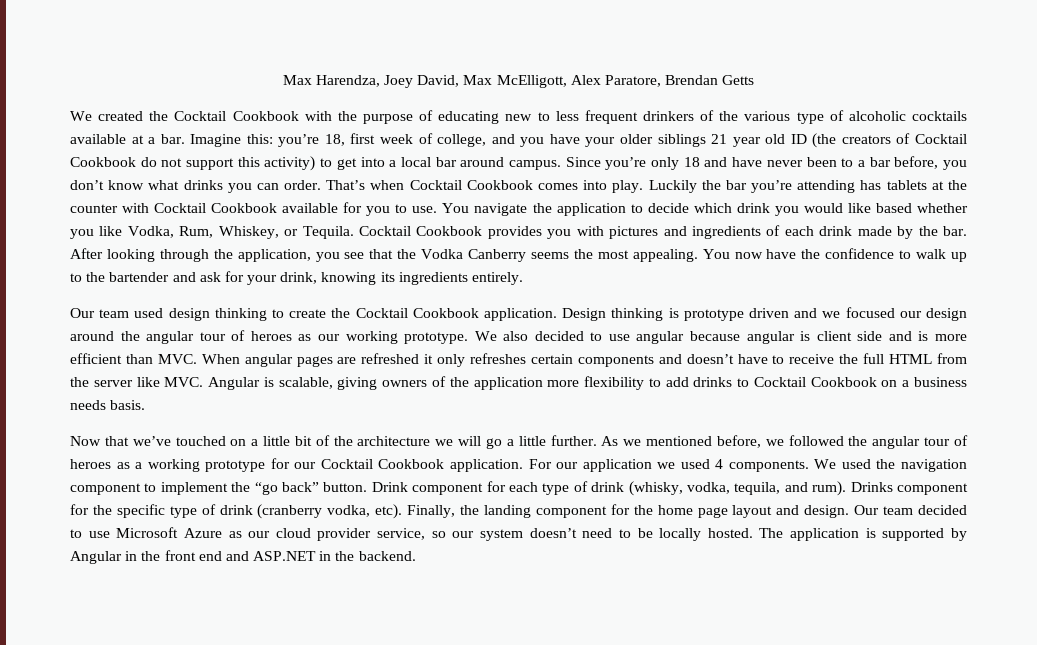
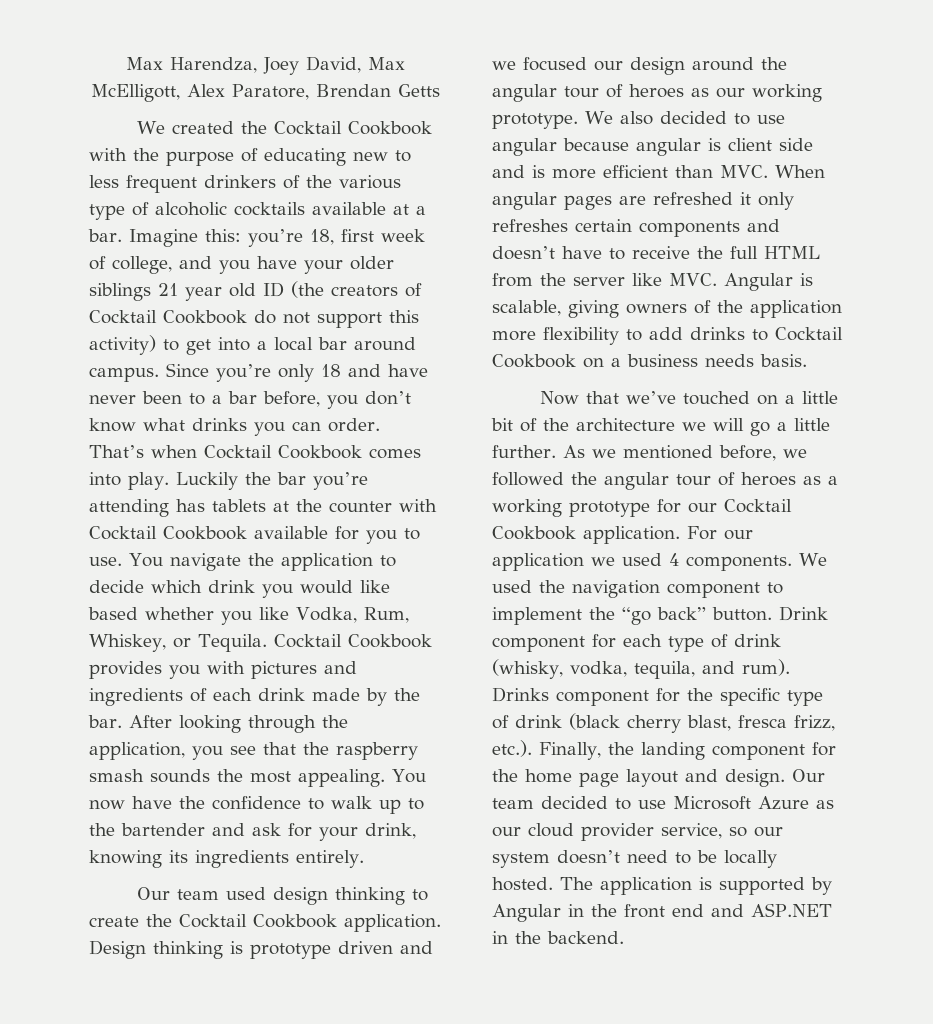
[421,249,570,262] Vodka Canberry seems -> [336,742,418,760] [89,769,210,783] raspberry smash sounds
[257,504,403,519] (cranberry vodka, etc). -> [569,713,835,733] [492,740,532,757] (black cherry blast, fresca frizz, etc.).

